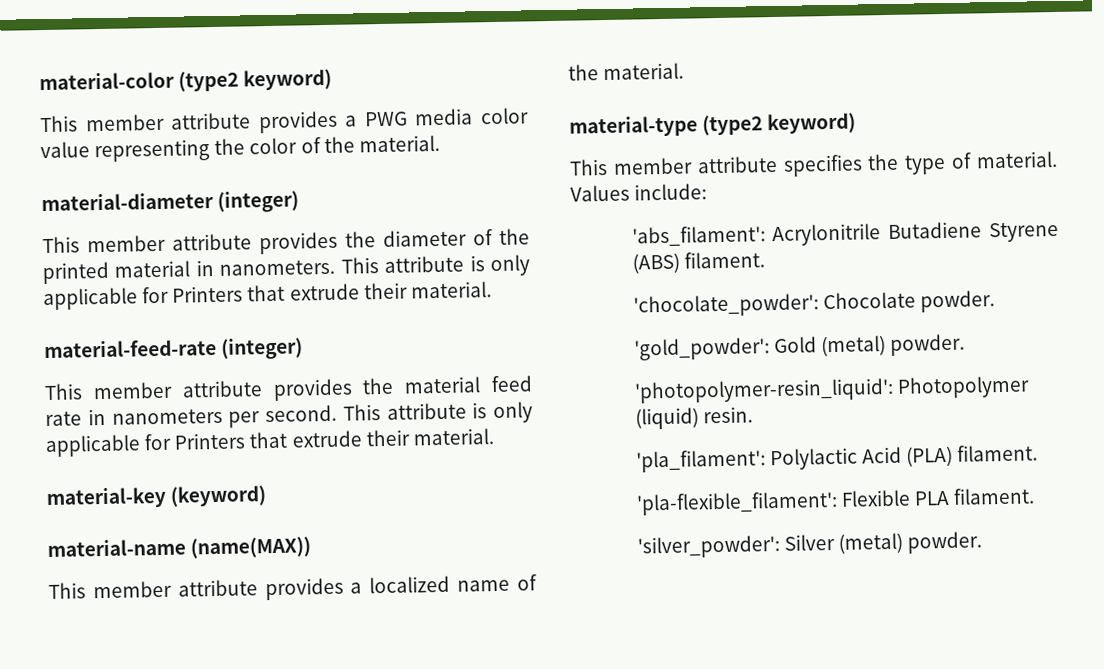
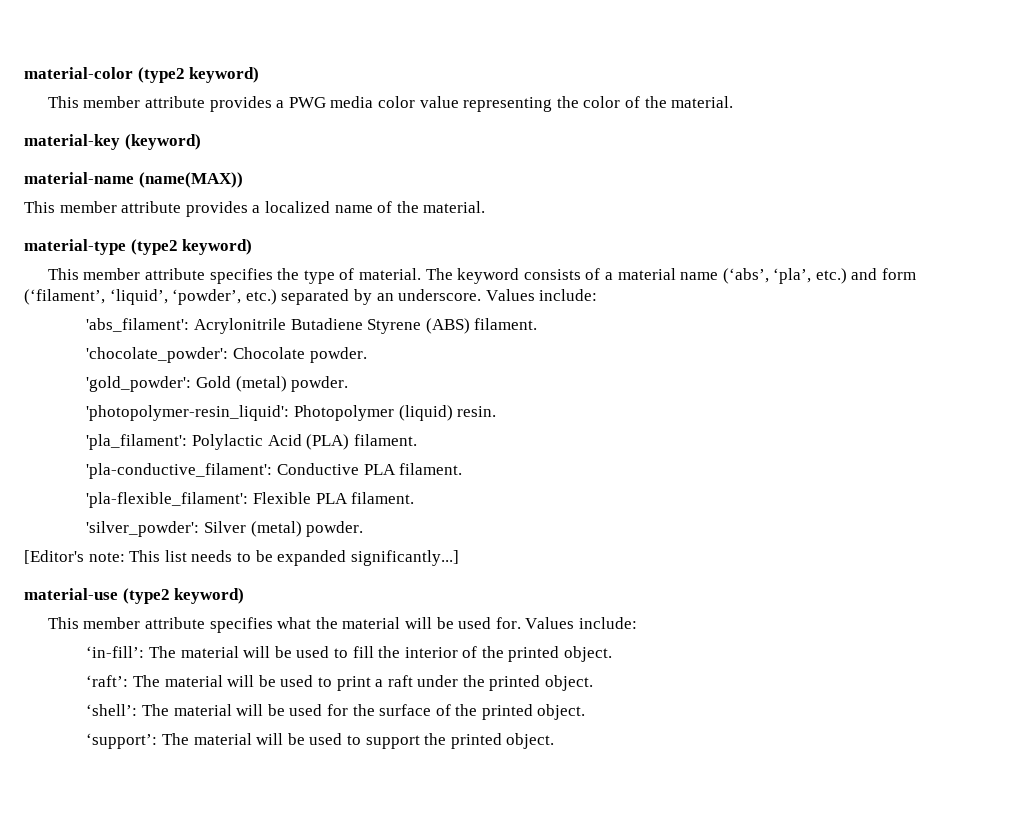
[41,190,300,213] [42,228,530,255] [42,254,531,285] [43,281,492,311] [44,337,304,360] [44,375,533,401] [45,401,533,428] [45,428,494,458] // material-diameter (integer) // This member attribute provides the diameter of the printed material in nanometers. This attribute is only applicable for Printers that extrude their material. // material-feed-rate (integer) // This member attribute provides the material feed rate in nanometers per second. This attribute is only applicable for Printers that extrude their material. -> (734, 102) none
(1058, 159) none -> [425,268,917,284] [24,289,482,305] The keyword consists of a material name (‘abs’, ‘pla’, etc.) and form (‘filament’, ‘liquid’, ‘powder’, etc.) separated by an underscore.
(1039, 453) none -> [86,463,463,479] // 'pla-conductive_filament': Conductive PLA filament.
(982, 542) none -> [24,550,459,566] [24,588,245,604] [47,617,637,633] [86,646,613,662] [86,675,594,691] [86,704,586,720] [86,733,555,749] // [Editor's note: This list needs to be expanded significantly...] // material-use (type2 keyword) // This member attribute specifies what the material will be used for. Values include: // ‘in-fill’: The material will be used to fill the interior of the printed object. // ‘raft’: The material will be used to print a raft under the printed object. // ‘shell’: The material will be used for the surface of the printed object. // ‘support’: The material will be used to support the printed object.

